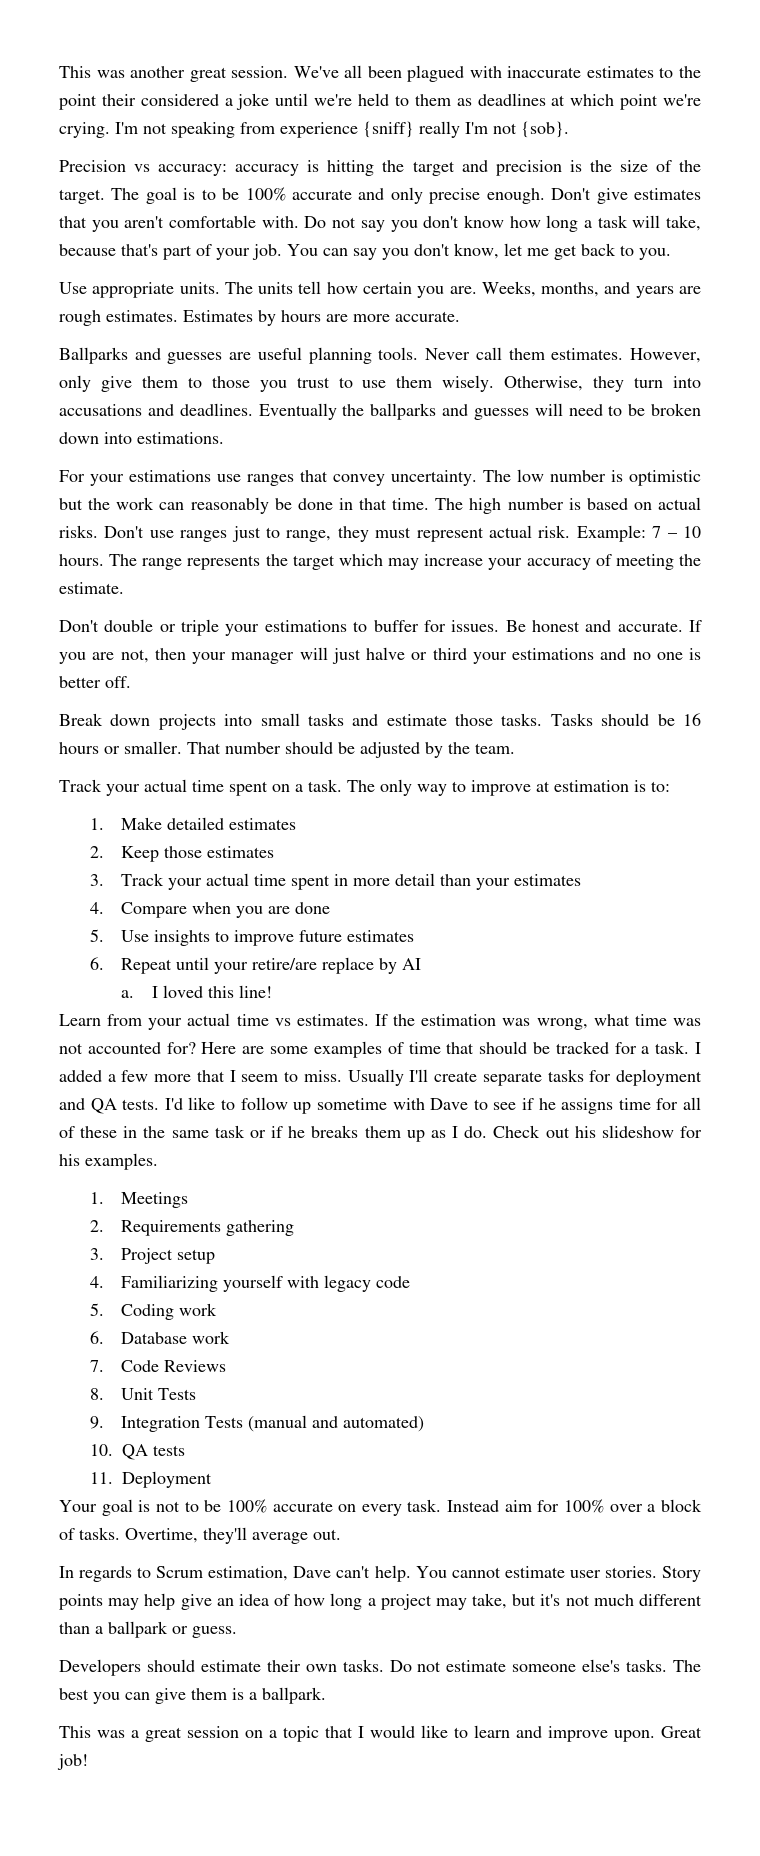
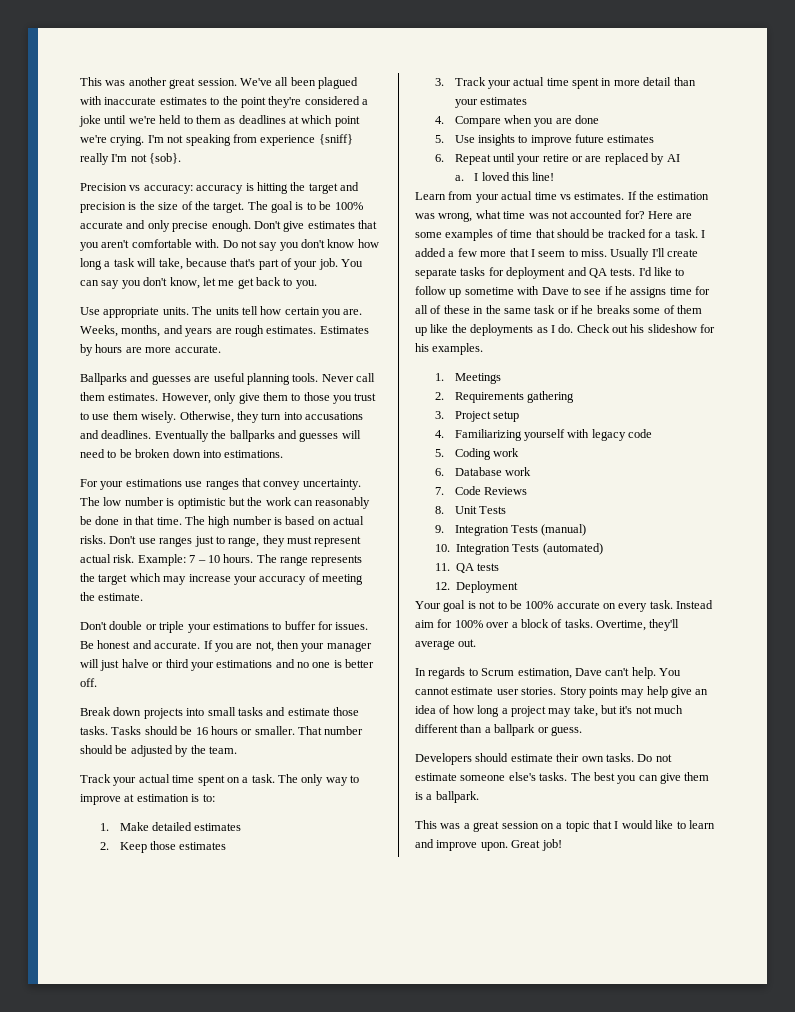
[101,94,136,106] their -> [268,96,302,108] they're
[251,957,374,974] retire/are replace -> [542,153,649,165] retire or are replaced
[364,1126,425,1142] them up -> [633,305,702,314] [415,324,534,336] some of them up like the deployments
[247,1415,424,1432] [89,1444,113,1456] (manual and automated) // 10. -> [541,524,587,536] [434,543,603,555] [434,563,450,571] (manual) // 10. Integration Tests (automated) // 11.
[89,1472,113,1484] 11. -> [434,582,450,590] 12.

